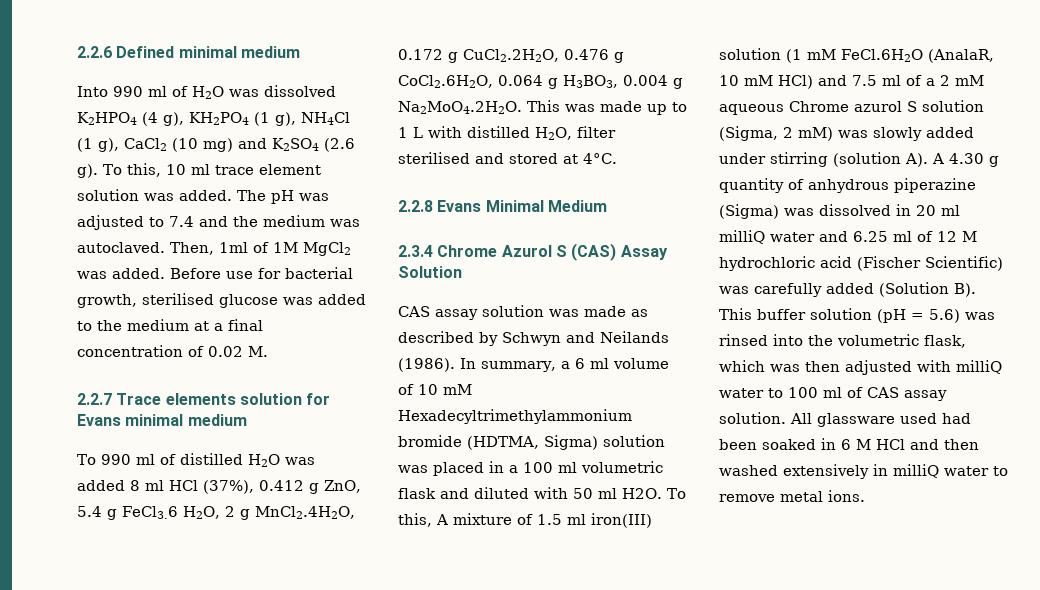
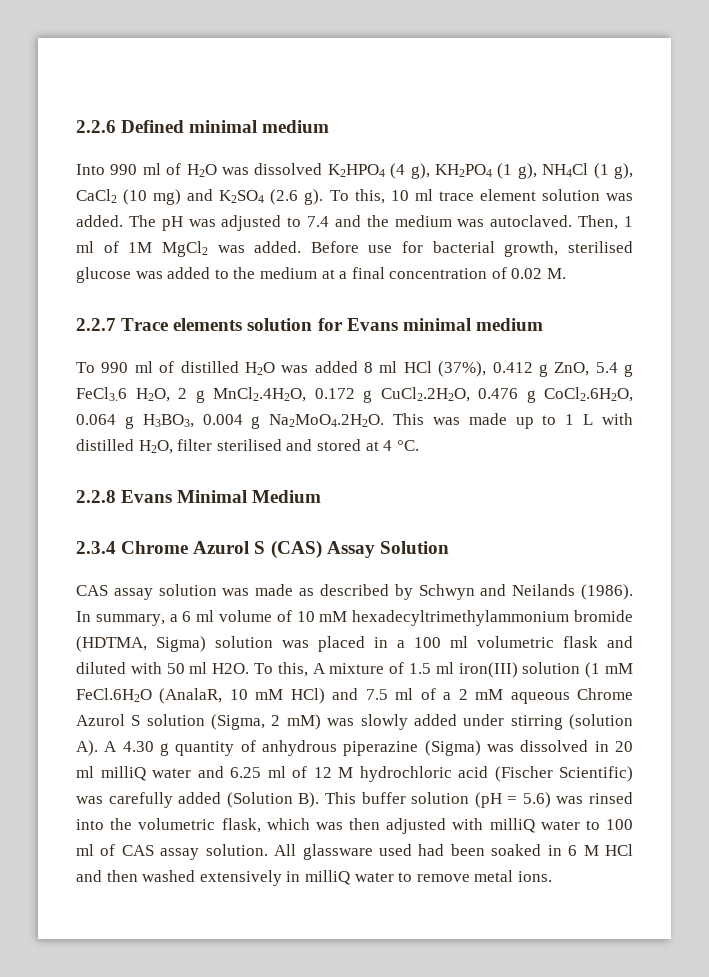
[219,242,248,253] 1ml -> [624,216,633,227] [76,241,94,253] 1 ml
[583,153,617,164] 4°C. -> [383,440,419,451] 4 °C.
[398,409,632,424] Hexadecyltrimethylammonium -> [352,610,570,626] hexadecyltrimethylammonium
[854,101,902,112] azurol -> [76,714,125,726] Azurol

